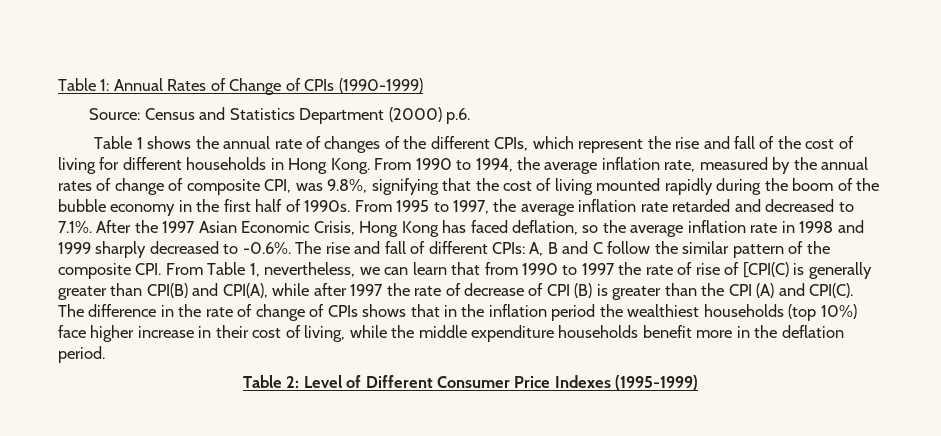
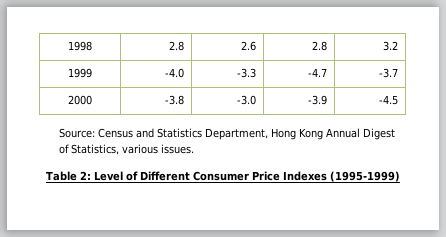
[58,78,423,95] [89,107,471,124] [94,136,854,153] [58,157,869,174] [58,178,880,195] [58,199,854,216] [58,220,864,237] [58,241,830,258] [58,262,872,279] [58,283,854,300] [58,304,857,321] [58,325,844,342] [58,346,105,363] Table 1: Annual Rates of Change of CPIs (1990-1999) // Source: Census and Statistics Department (2000) p.6. // Table 1 shows the annual rate of changes of the different CPIs, which represent the rise and fall of the cost of living for different households in Hong Kong. From 1990 to 1994, the average inflation rate, measured by the annual rates of change of composite CPI, was 9.8%, signifying that the cost of living mounted rapidly during the boom of the bubble economy in the first half of 1990s. From 1995 to 1997, the average inflation rate retarded and decreased to 7.1%. After the 1997 Asian Economic Crisis, Hong Kong has faced deflation, so the average inflation rate in 1998 and 1999 sharply decreased to -0.6%. The rise and fall of different CPIs: A, B and C follow the similar pattern of the composite CPI. From Table 1, nevertheless, we can learn that from 1990 to 1997 the rate of rise of [CPI(C) is generally greater than CPI(B) and CPI(A), while after 1997 the rate of decrease of CPI (B) is greater than the CPI (A) and CPI(C). The difference in the rate of change of CPIs shows that in the inflation period the wealthiest households (top 10%) face higher increase in their cost of living, while the middle expenditure households benefit more in the deflation period. -> [68,41,92,51] [168,41,184,51] [240,41,256,51] [311,41,327,51] [382,41,398,51] [68,68,92,78] [164,68,184,78] [236,68,256,78] [307,68,327,77] [378,68,398,78] [68,95,92,105] [164,95,184,105] [236,95,256,105] [307,95,327,105] [378,95,398,105] [59,128,396,140] [59,144,195,155] 1998 | 2.8 | 2.6 | 2.8 | 3.2 // 1999 | -4.0 | -3.3 | -4.7 | -3.7 // 2000 | -3.8 | -3.0 | -3.9 | -4.5 // Source: Census and Statistics Department, Hong Kong Annual Digest of Statistics, various issues.

